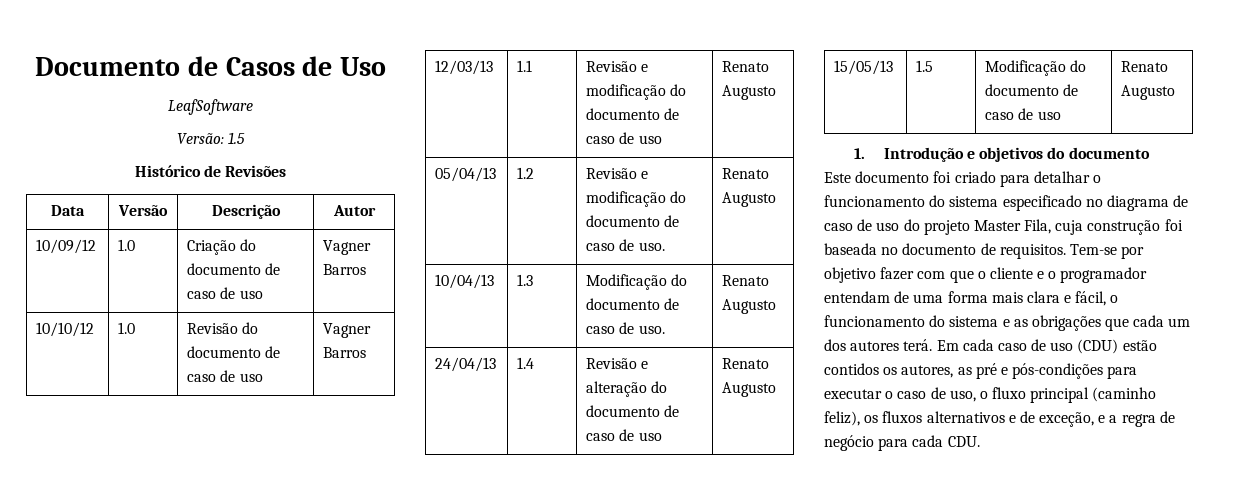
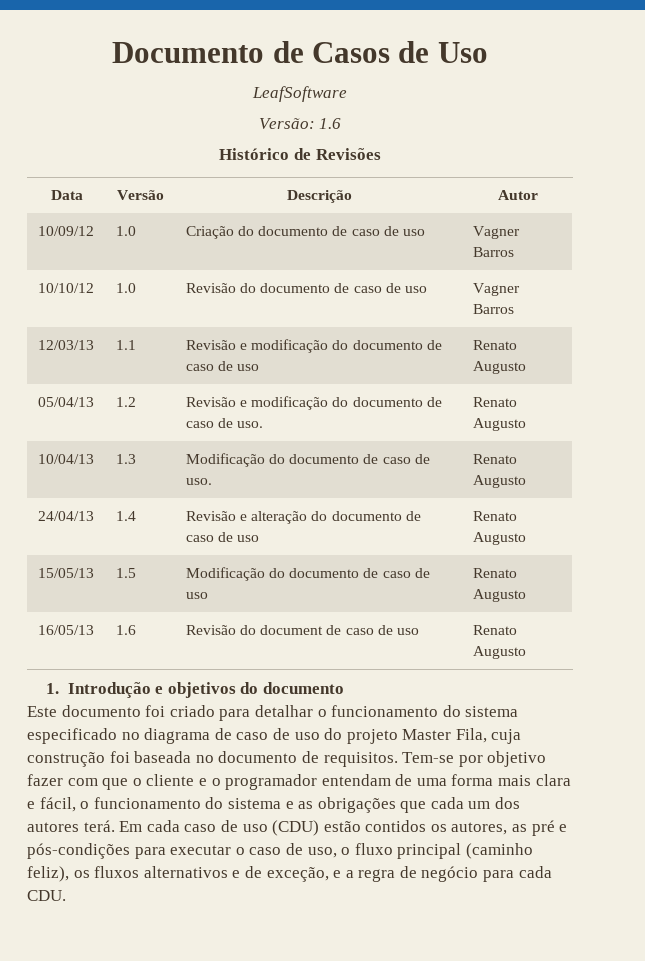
[228,132,246,144] 1.5 -> [319,118,342,129] 1.6
(1176, 92) none -> [37,625,94,635] [115,625,136,635] [185,625,420,635] [472,625,517,635] [472,646,526,659] // 16/05/13 | 1.6 | Revisão do document de caso de uso | Renato Augusto

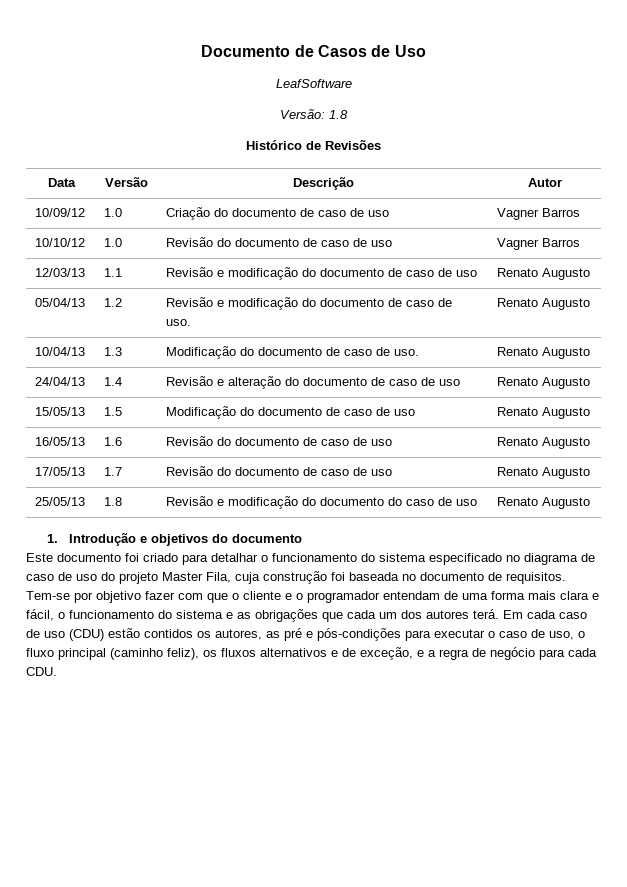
[319,118,342,129] 1.6 -> [329,110,348,119] 1.8
[260,625,420,635] [472,625,517,635] [472,646,526,659] document de caso de uso | Renato Augusto -> [235,437,393,446] [497,437,591,449] [35,467,86,476] [104,467,123,476] [166,466,393,476] [497,467,591,479] [35,497,86,506] [104,497,123,506] [166,496,478,509] [497,497,591,509] documento de caso de uso | Renato Augusto // 17/05/13 | 1.7 | Revisão do documento de caso de uso | Renato Augusto // 25/05/13 | 1.8 | Revisão e modificação do documento do caso de uso | Renato Augusto

